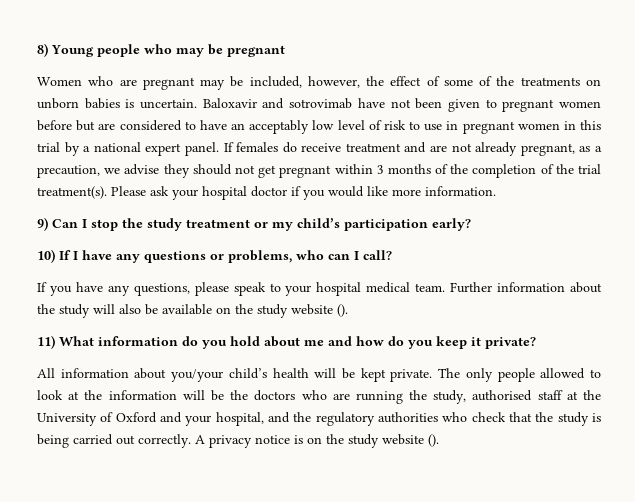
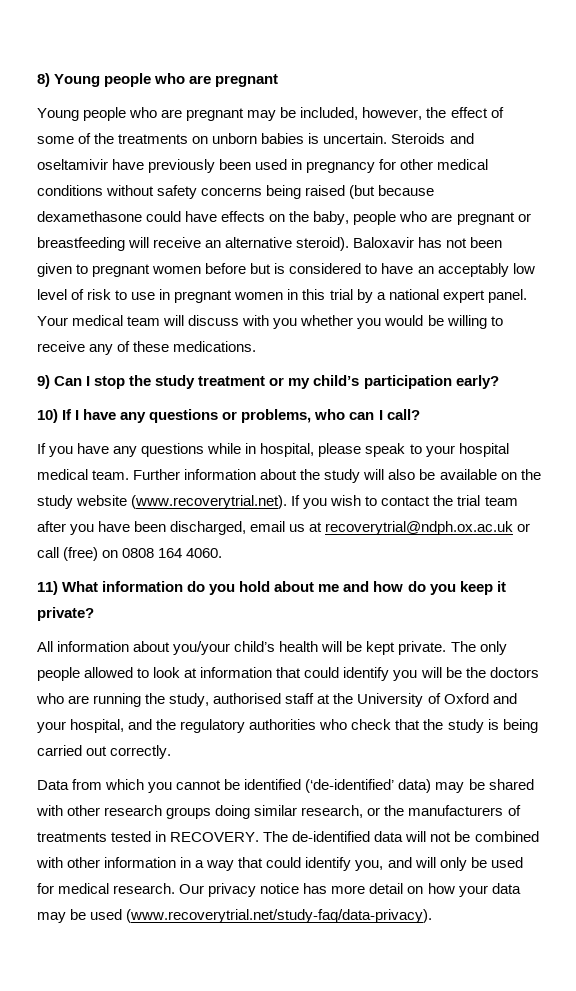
[176,44,223,57] may be -> [189,75,212,84] are
[37,77,82,86] Women -> [37,107,127,121] Young people
[202,98,385,109] Baloxavir and sotrovimab have -> [391,133,474,144] [37,159,489,173] [37,185,435,199] [37,211,531,225] [37,237,443,251] Steroids and oseltamivir have previously been used in pregnancy for other medical conditions without safety concerns being raised (but because dexamethasone could have effects on the baby, people who are pregnant or breastfeeding will receive an alternative steroid). Baloxavir has
[98,123,116,130] are -> [274,263,286,274] is
[223,142,602,156] [37,164,601,178] [37,186,496,200] If females do receive treatment and are not already pregnant, as a precaution, we advise they should not get pregnant within 3 months of the completion of the trial treatment(s). Please ask your hospital doctor if you would like more information. -> [37,315,503,329] [37,341,257,355] Your medical team will discuss with you whether you would be willing to receive any of these medications.
[133,283,190,296] questions, -> [141,443,315,457] questions while in hospital,
[337,304,348,317] (). -> [131,495,518,509] [37,521,531,535] [37,547,223,561] (www.recoverytrial.net). If you wish to contact the trial team after you have been discharged, email us at recoverytrial@ndph.ox.ac.uk or call (free) on 0808 164 4060.
[84,390,177,400] the information -> [200,667,418,681] information that could identify you
[195,434,439,448] A privacy notice is on the study website (). -> [37,779,534,793] [36,805,521,819] [37,831,539,842] [36,857,523,871] [37,883,521,897] [37,909,433,923] // Data from which you cannot be identified (‘de-identified’ data) may be shared with other research groups doing similar research, or the manufacturers of treatments tested in RECOVERY. The de-identified data will not be combined with other information in a way that could identify you, and will only be used for medical research. Our privacy notice has more detail on how your data may be used (www.recoverytrial.net/study-faq/data-privacy).

